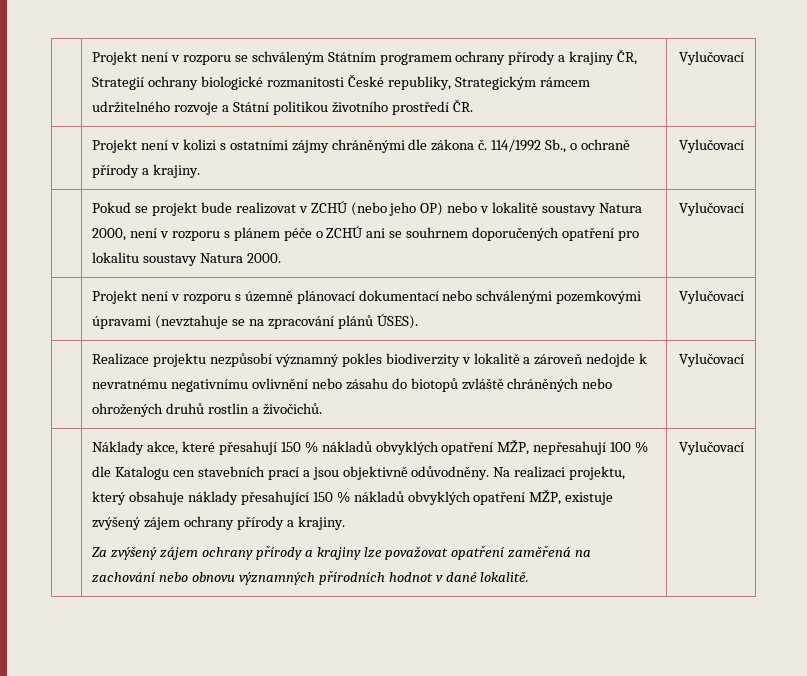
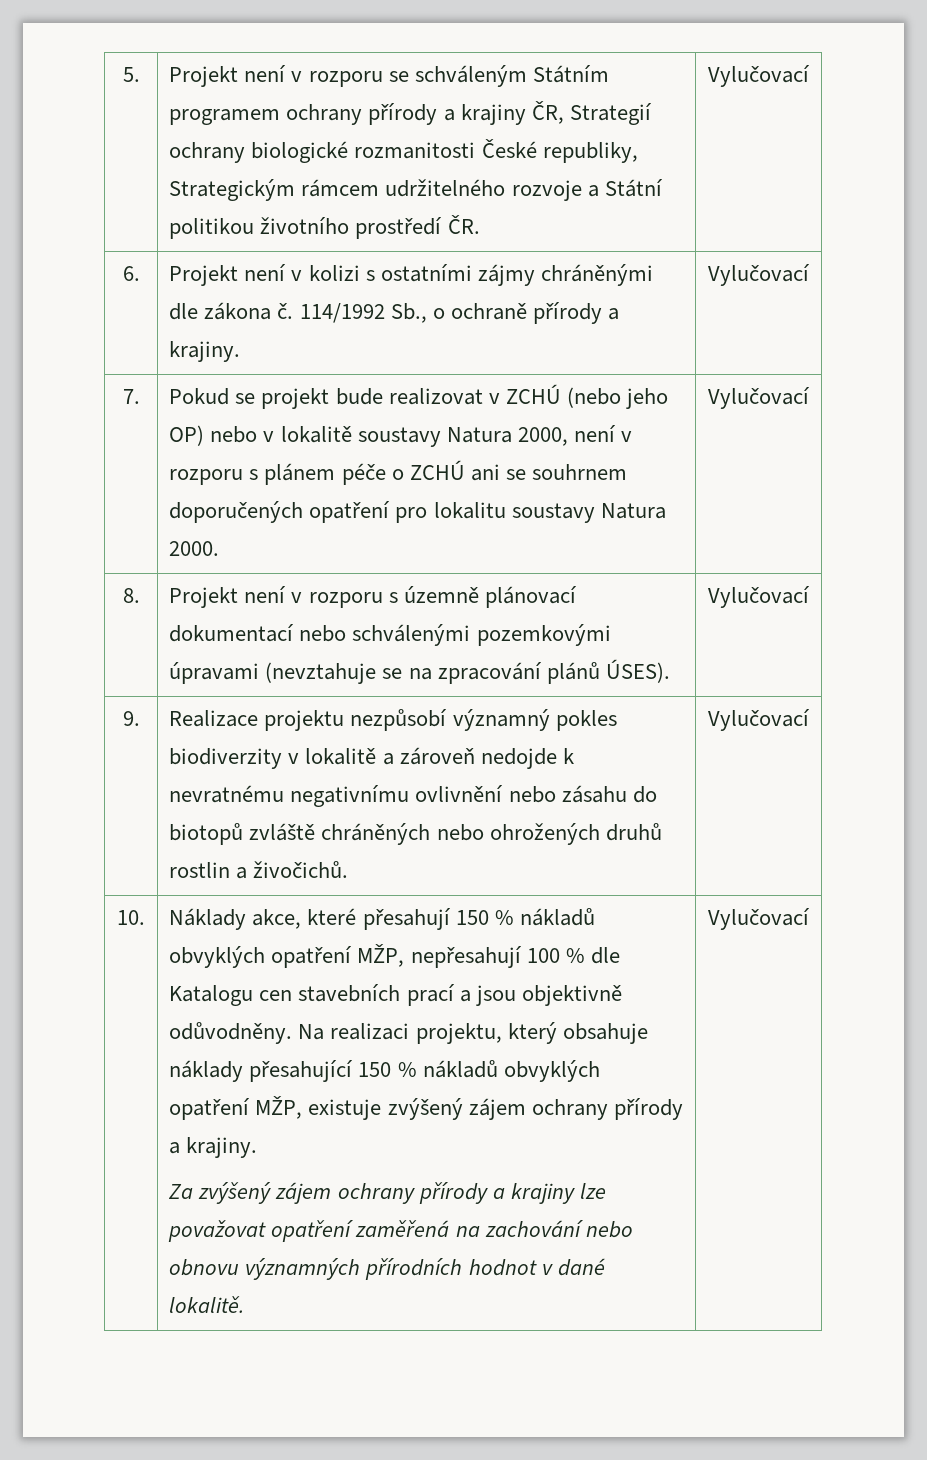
(92, 58) none -> [122,67,140,82] 5.
(744, 58) none -> [122,266,140,281] 6.
(744, 146) none -> [122,389,140,404] 7.
(744, 209) none -> [122,588,140,603] 8.
(744, 297) none -> [122,711,140,726] 9.
(744, 360) none -> [117,910,145,925] 10.

